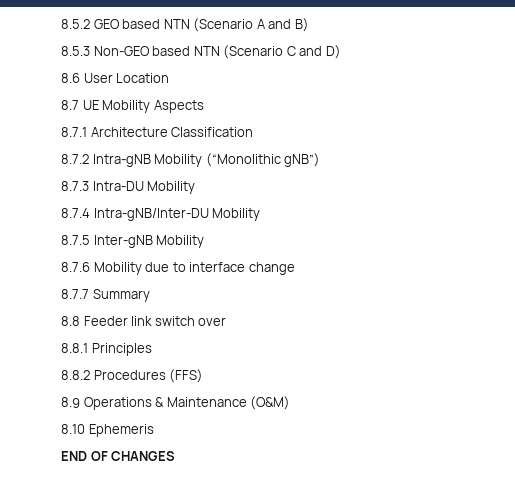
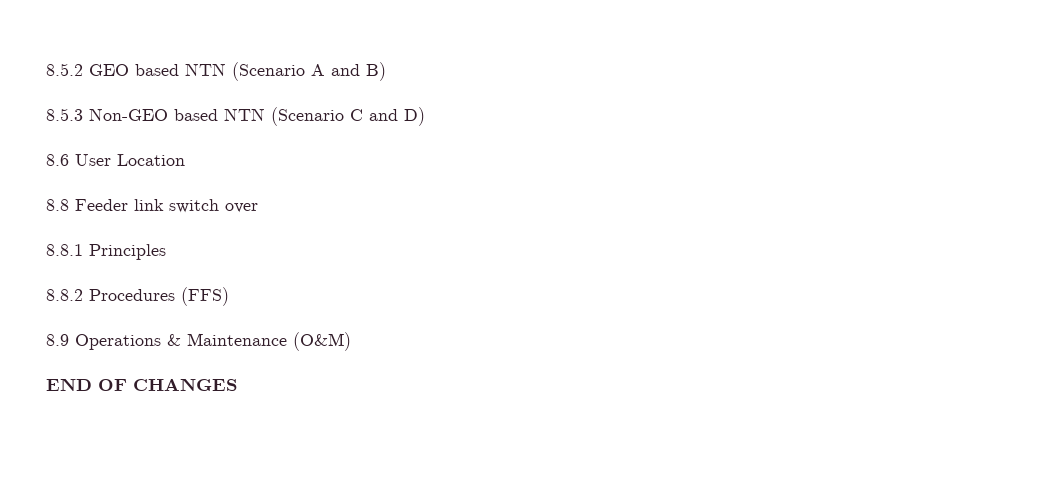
[61,100,204,113] [61,127,254,137] [61,153,321,167] [61,181,196,194] [61,208,261,221] [61,235,205,248] [61,262,295,275] [61,289,150,302] // 8.7 UE Mobility Aspects // 8.7.1 Architecture Classification // 8.7.2 Intra-gNB Mobility (“Monolithic gNB”) // 8.7.3 Intra-DU Mobility // 8.7.4 Intra-gNB/Inter-DU Mobility // 8.7.5 Inter-gNB Mobility // 8.7.6 Mobility due to interface change // 8.7.7 Summary -> (185, 160) none
[61,424,154,437] // 8.10 Ephemeris -> (351, 341) none

